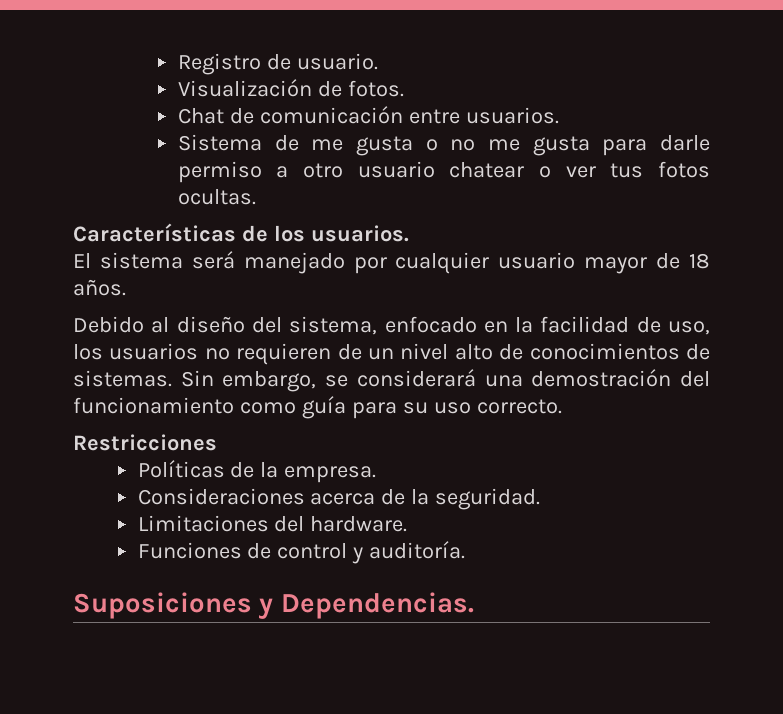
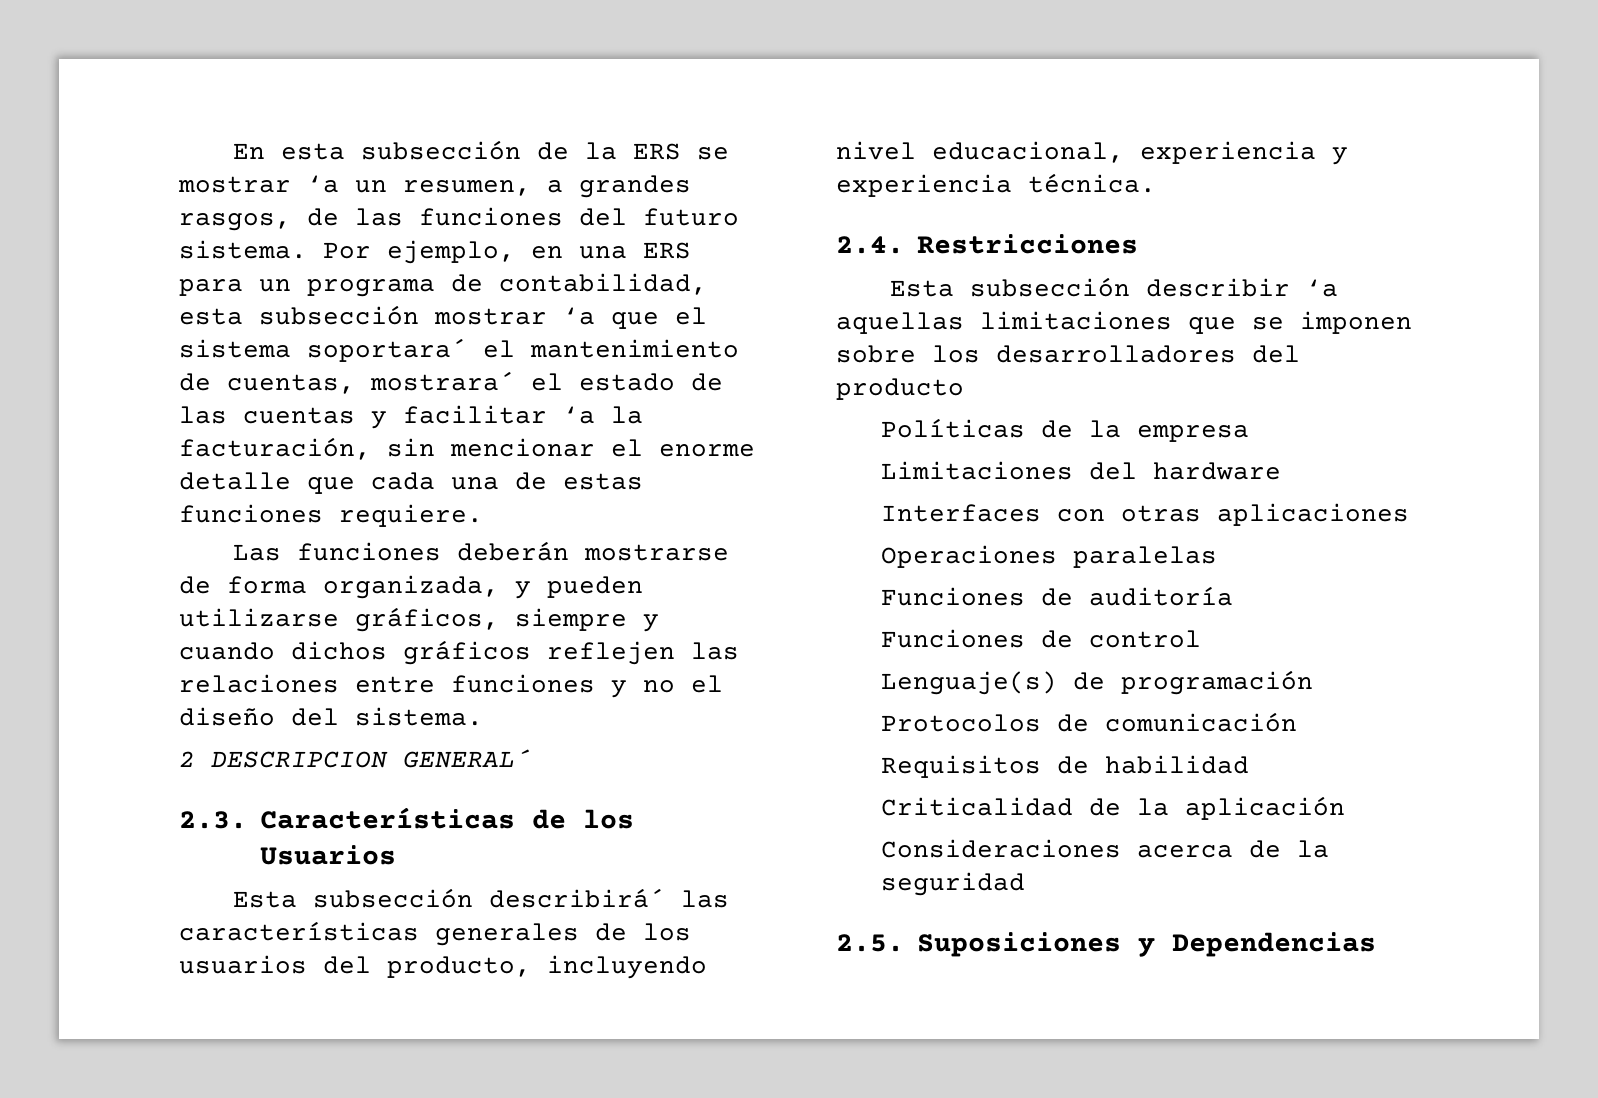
[177,53,378,75] [177,79,404,97] [177,106,559,124] [177,134,710,156] [177,161,711,183] [177,189,256,205] [73,223,409,242] [73,251,711,274] [73,279,126,296] [73,316,710,335] [73,343,710,365] [73,369,710,392] [73,396,562,419] [73,434,217,451] [137,460,377,483] [137,488,541,510] [137,515,408,532] [137,541,466,564] Registro de usuario. // Visualización de fotos. // Chat de comunicación entre usuarios. // Sistema de me gusta o no me gusta para darle permiso a otro usuario chatear o ver tus fotos ocultas. // Características de los usuarios. // El sistema será manejado por cualquier usuario mayor de 18 años. // Debido al diseño del sistema, enfocado en la facilidad de uso, los usuarios no requieren de un nivel alto de conocimientos de sistemas. Sin embargo, se considerará una demostración del funcionamiento como guía para su uso correcto. // Restricciones // Políticas de la empresa. // Consideraciones acerca de la seguridad. // Limitaciones del hardware. // Funciones de control y auditoría. // -> [232,140,729,160] [178,175,691,198] [179,207,739,231] [179,240,691,264] [179,273,707,297] [179,305,707,329] [179,338,739,362] [179,371,723,394] [179,405,643,429] [179,437,755,460] [179,472,643,494] [179,504,483,527] [232,541,729,561] [179,575,643,599] [179,607,659,632] [179,640,739,665] [179,674,723,698] [179,707,483,726] [179,749,531,768] [179,807,634,829] [260,845,396,865] [232,888,729,908] [179,921,691,946] [179,955,707,979] [836,141,1348,165] [836,173,1156,197] [836,234,1138,254] [889,277,1338,297] [836,311,1412,334] [836,345,1300,363] [836,378,964,400] [881,418,1250,442] [881,461,1282,480] [881,503,1410,526] [881,545,1218,568] [881,586,1234,606] [881,629,1202,648] [881,670,1314,695] [881,712,1298,732] [881,755,1250,778] [881,796,1346,820] [881,839,1330,858] [881,872,1026,896] [836,934,904,952] En esta subsección de la ERS se mostrar ‘a un resumen, a grandes rasgos, de las funciones del futuro sistema. Por ejemplo, en una ERS para un programa de contabilidad, esta subsección mostrar ‘a que el sistema soportara´ el mantenimiento de cuentas, mostrara´ el estado de las cuentas y facilitar ‘a la facturación, sin mencionar el enorme detalle que cada una de estas funciones requiere. // Las funciones deberán mostrarse de forma organizada, y pueden utilizarse gráficos, siempre y cuando dichos gráficos reflejen las relaciones entre funciones y no el diseño del sistema. // 2 DESCRIPCION GENERAL´ // 2.3. Características de los Usuarios // Esta subsección describirá´ las características generales de los usuarios del producto, incluyendo nivel educacional, experiencia y experiencia técnica. // 2.4. Restricciones // Esta subsección describir ‘a aquellas limitaciones que se imponen sobre los desarrolladores del producto // Políticas de la empresa // Limitaciones del hardware // Interfaces con otras aplicaciones // Operaciones paralelas // Funciones de auditoría // Funciones de control // Lenguaje(s) de programación // Protocolos de comunicación // Requisitos de habilidad // Criticalidad de la aplicación // Consideraciones acerca de la seguridad // 2.5.
[280,592,474,619] Dependencias. -> [1172,932,1376,957] Dependencias

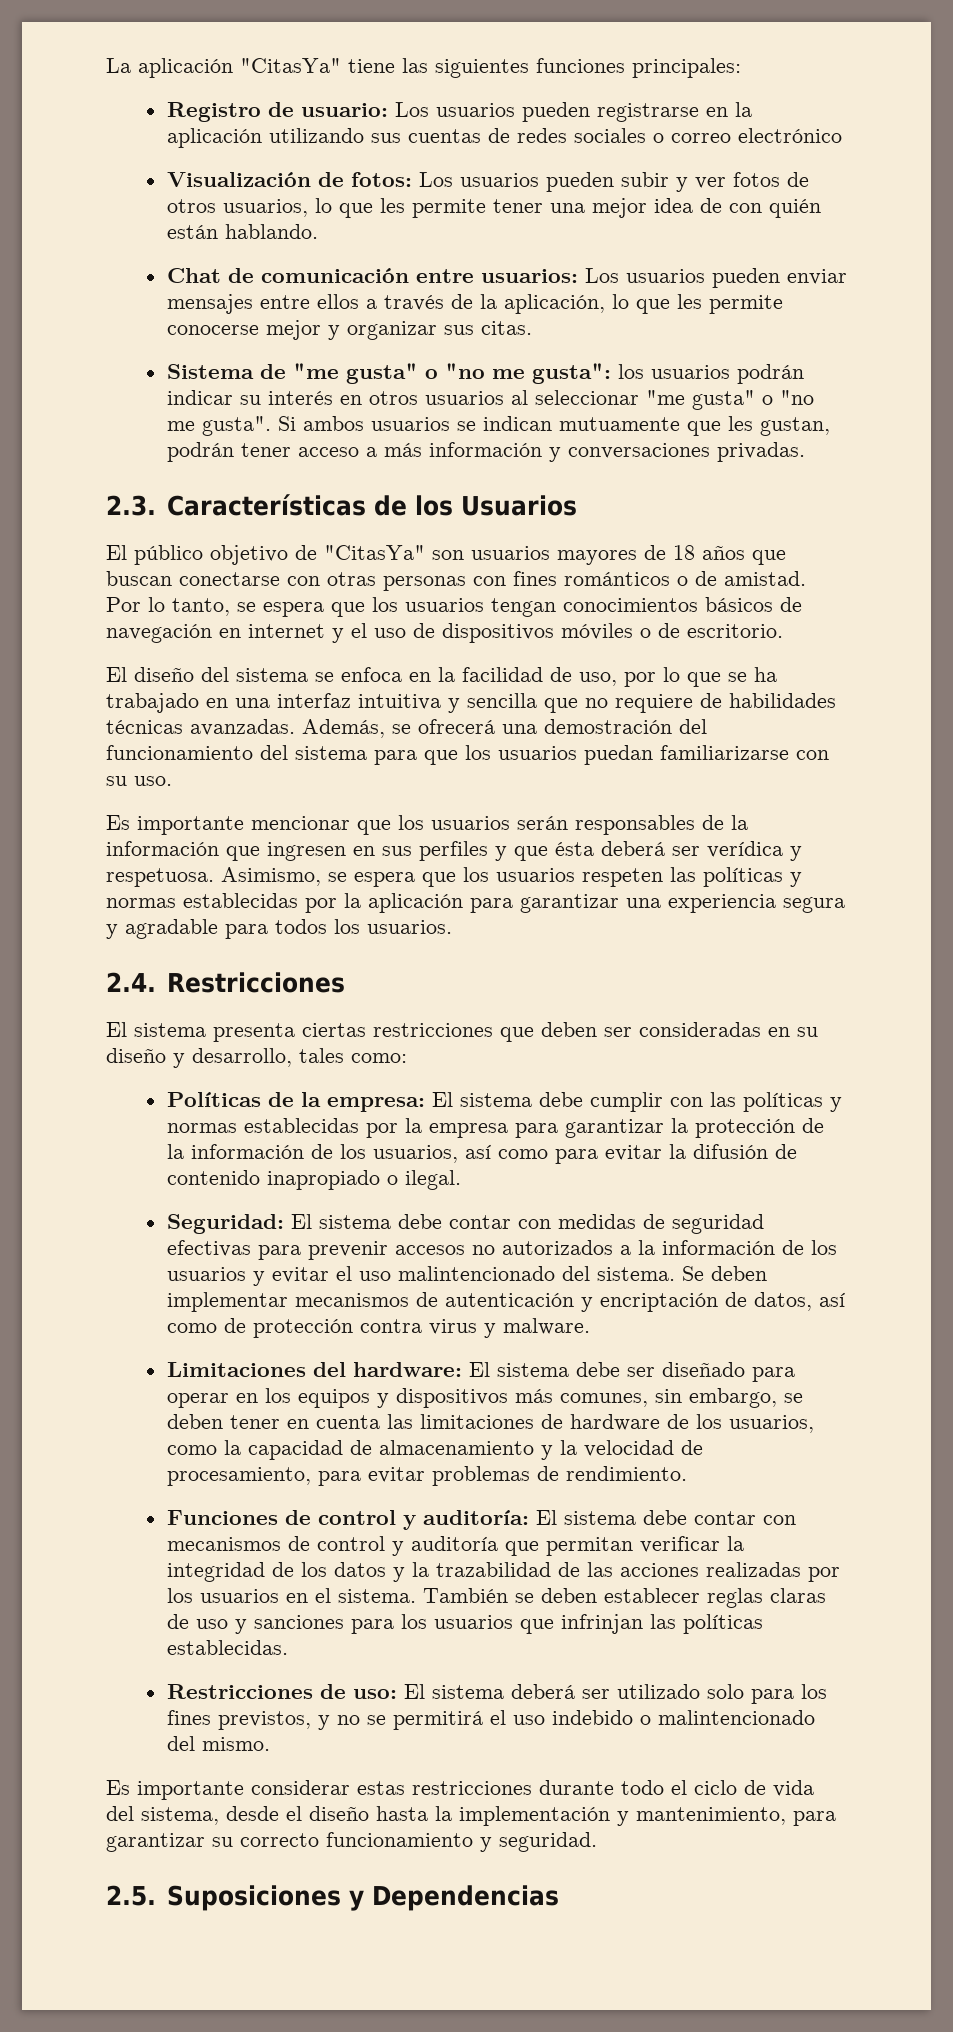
[232,140,729,160] [178,175,691,198] [179,207,739,231] [179,240,691,264] [179,273,707,297] [179,305,707,329] [179,338,739,362] [179,371,723,394] [179,405,643,429] [179,437,755,460] [179,472,643,494] [179,504,483,527] [232,541,729,561] [179,575,643,599] [179,607,659,632] [179,640,739,665] [179,674,723,698] [179,707,483,726] [179,749,531,768] En esta subsección de la ERS se mostrar ‘a un resumen, a grandes rasgos, de las funciones del futuro sistema. Por ejemplo, en una ERS para un programa de contabilidad, esta subsección mostrar ‘a que el sistema soportara´ el mantenimiento de cuentas, mostrara´ el estado de las cuentas y facilitar ‘a la facturación, sin mencionar el enorme detalle que cada una de estas funciones requiere. // Las funciones deberán mostrarse de forma organizada, y pueden utilizarse gráficos, siempre y cuando dichos gráficos reflejen las relaciones entre funciones y no el diseño del sistema. // 2 DESCRIPCION GENERAL´ -> [106,58,741,78] [166,102,752,122] [166,128,842,148] [166,172,809,192] [166,198,821,218] [166,224,318,239] [166,268,847,288] [166,294,783,314] [166,320,532,340] [166,363,804,384] [166,390,814,410] [166,416,830,436] [166,442,805,462] La aplicación "CitasYa" tiene las siguientes funciones principales: // Registro de usuario: Los usuarios pueden registrarse en la aplicación utilizando sus cuentas de redes sociales o correo electrónico // Visualización de fotos: Los usuarios pueden subir y ver fotos de otros usuarios, lo que les permite tener una mejor idea de con quién están hablando. // Chat de comunicación entre usuarios: Los usuarios pueden enviar mensajes entre ellos a través de la aplicación, lo que les permite conocerse mejor y organizar sus citas. // Sistema de "me gusta" o "no me gusta": los usuarios podrán indicar su interés en otros usuarios al seleccionar "me gusta" o "no me gusta". Si ambos usuarios se indican mutuamente que les gustan, podrán tener acceso a más información y conversaciones privadas.
[232,888,729,908] [179,921,691,946] [179,955,707,979] [836,141,1348,165] [836,173,1156,197] [836,234,1138,254] [889,277,1338,297] [836,311,1412,334] [836,345,1300,363] [836,378,964,400] [881,418,1250,442] [881,461,1282,480] [881,503,1410,526] [881,545,1218,568] [881,586,1234,606] [881,629,1202,648] [881,670,1314,695] [881,712,1298,732] [881,755,1250,778] [881,796,1346,820] [881,839,1330,858] [881,872,1026,896] Esta subsección describirá´ las características generales de los usuarios del producto, incluyendo nivel educacional, experiencia y experiencia técnica. // 2.4. Restricciones // Esta subsección describir ‘a aquellas limitaciones que se imponen sobre los desarrolladores del producto // Políticas de la empresa // Limitaciones del hardware // Interfaces con otras aplicaciones // Operaciones paralelas // Funciones de auditoría // Funciones de control // Lenguaje(s) de programación // Protocolos de comunicación // Requisitos de habilidad // Criticalidad de la aplicación // Consideraciones acerca de la seguridad -> [106,545,786,565] [106,571,806,591] [106,597,802,617] [106,623,783,643] [106,667,777,687] [106,693,836,713] [106,719,707,738] [106,745,829,765] [106,776,172,786] [106,815,748,835] [106,841,802,861] [106,867,802,887] [106,893,845,913] [106,919,452,939] [106,972,345,993] [106,1022,818,1042] [106,1048,407,1068] [166,1092,842,1112] [166,1118,824,1138] [166,1144,797,1164] [166,1170,461,1190] [166,1214,764,1234] [166,1240,837,1260] [166,1266,767,1286] [166,1292,845,1312] [166,1318,590,1338] [166,1362,795,1382] [166,1388,803,1408] [166,1414,814,1433] [166,1440,703,1460] [166,1466,687,1486] [166,1510,796,1530] [166,1536,744,1556] [166,1562,840,1582] [166,1588,826,1608] [166,1614,763,1634] [166,1640,288,1655] [166,1684,827,1704] [166,1710,815,1730] [166,1736,270,1751] [106,1780,814,1800] [106,1806,836,1826] [106,1832,597,1852] El público objetivo de "CitasYa" son usuarios mayores de 18 años que buscan conectarse con otras personas con fines románticos o de amistad. Por lo tanto, se espera que los usuarios tengan conocimientos básicos de navegación en internet y el uso de dispositivos móviles o de escritorio. // El diseño del sistema se enfoca en la facilidad de uso, por lo que se ha trabajado en una interfaz intuitiva y sencilla que no requiere de habilidades técnicas avanzadas. Además, se ofrecerá una demostración del funcionamiento del sistema para que los usuarios puedan familiarizarse con su uso. // Es importante mencionar que los usuarios serán responsables de la información que ingresen en sus perfiles y que ésta deberá ser verídica y respetuosa. Asimismo, se espera que los usuarios respeten las políticas y normas establecidas por la aplicación para garantizar una experiencia segura y agradable para todos los usuarios. // 2.4. Restricciones // El sistema presenta ciertas restricciones que deben ser consideradas en su diseño y desarrollo, tales como: // Políticas de la empresa: El sistema debe cumplir con las políticas y normas establecidas por la empresa para garantizar la protección de la información de los usuarios, así como para evitar la difusión de contenido inapropiado o ilegal. // Seguridad: El sistema debe contar con medidas de seguridad efectivas para prevenir accesos no autorizados a la información de los usuarios y evitar el uso malintencionado del sistema. Se deben implementar mecanismos de autenticación y encriptación de datos, así como de protección contra virus y malware. // Limitaciones del hardware: El sistema debe ser diseñado para operar en los equipos y dispositivos más comunes, sin embargo, se deben tener en cuenta las limitaciones de hardware de los usuarios, como la capacidad de almacenamiento y la velocidad de procesamiento, para evitar problemas de rendimiento. // Funciones de control y auditoría: El sistema debe contar con mecanismos de control y auditoría que permitan verificar la integridad de los datos y la trazabilidad de las acciones realizadas por los usuarios en el sistema. También se deben establecer reglas claras de uso y sanciones para los usuarios que infrinjan las políticas establecidas. // Restricciones de uso: El sistema deberá ser utilizado solo para los fines previstos, y no se permitirá el uso indebido o malintencionado del mismo. // Es importante considerar estas restricciones durante todo el ciclo de vida del sistema, desde el diseño hasta la implementación y mantenimiento, para garantizar su correcto funcionamiento y seguridad.

